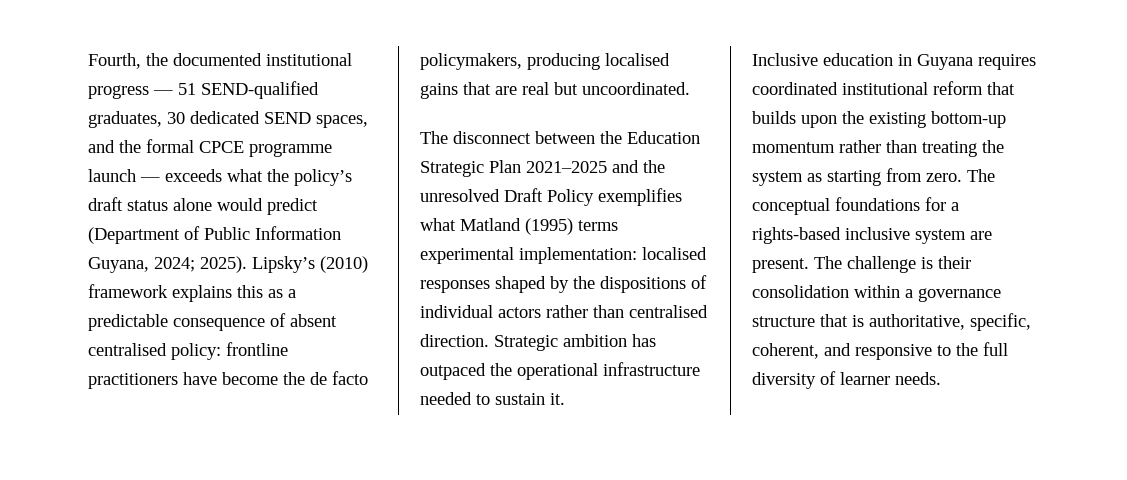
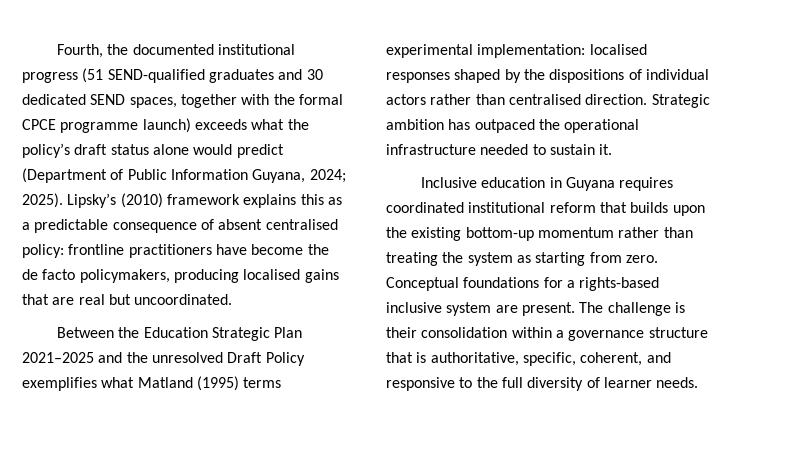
[153,81,319,99] [88,111,162,128] — 51 SEND-qualified graduates, -> [82,68,303,83] (51 SEND-qualified graduates and
[88,140,115,153] and -> [180,94,270,108] together with
[88,169,160,182] launch — -> [142,118,191,133] launch)
[420,131,595,144] The disconnect between -> [57,327,115,338] Between
[967,169,995,182] [752,198,830,215] The conceptual -> [386,277,459,291] Conceptual

